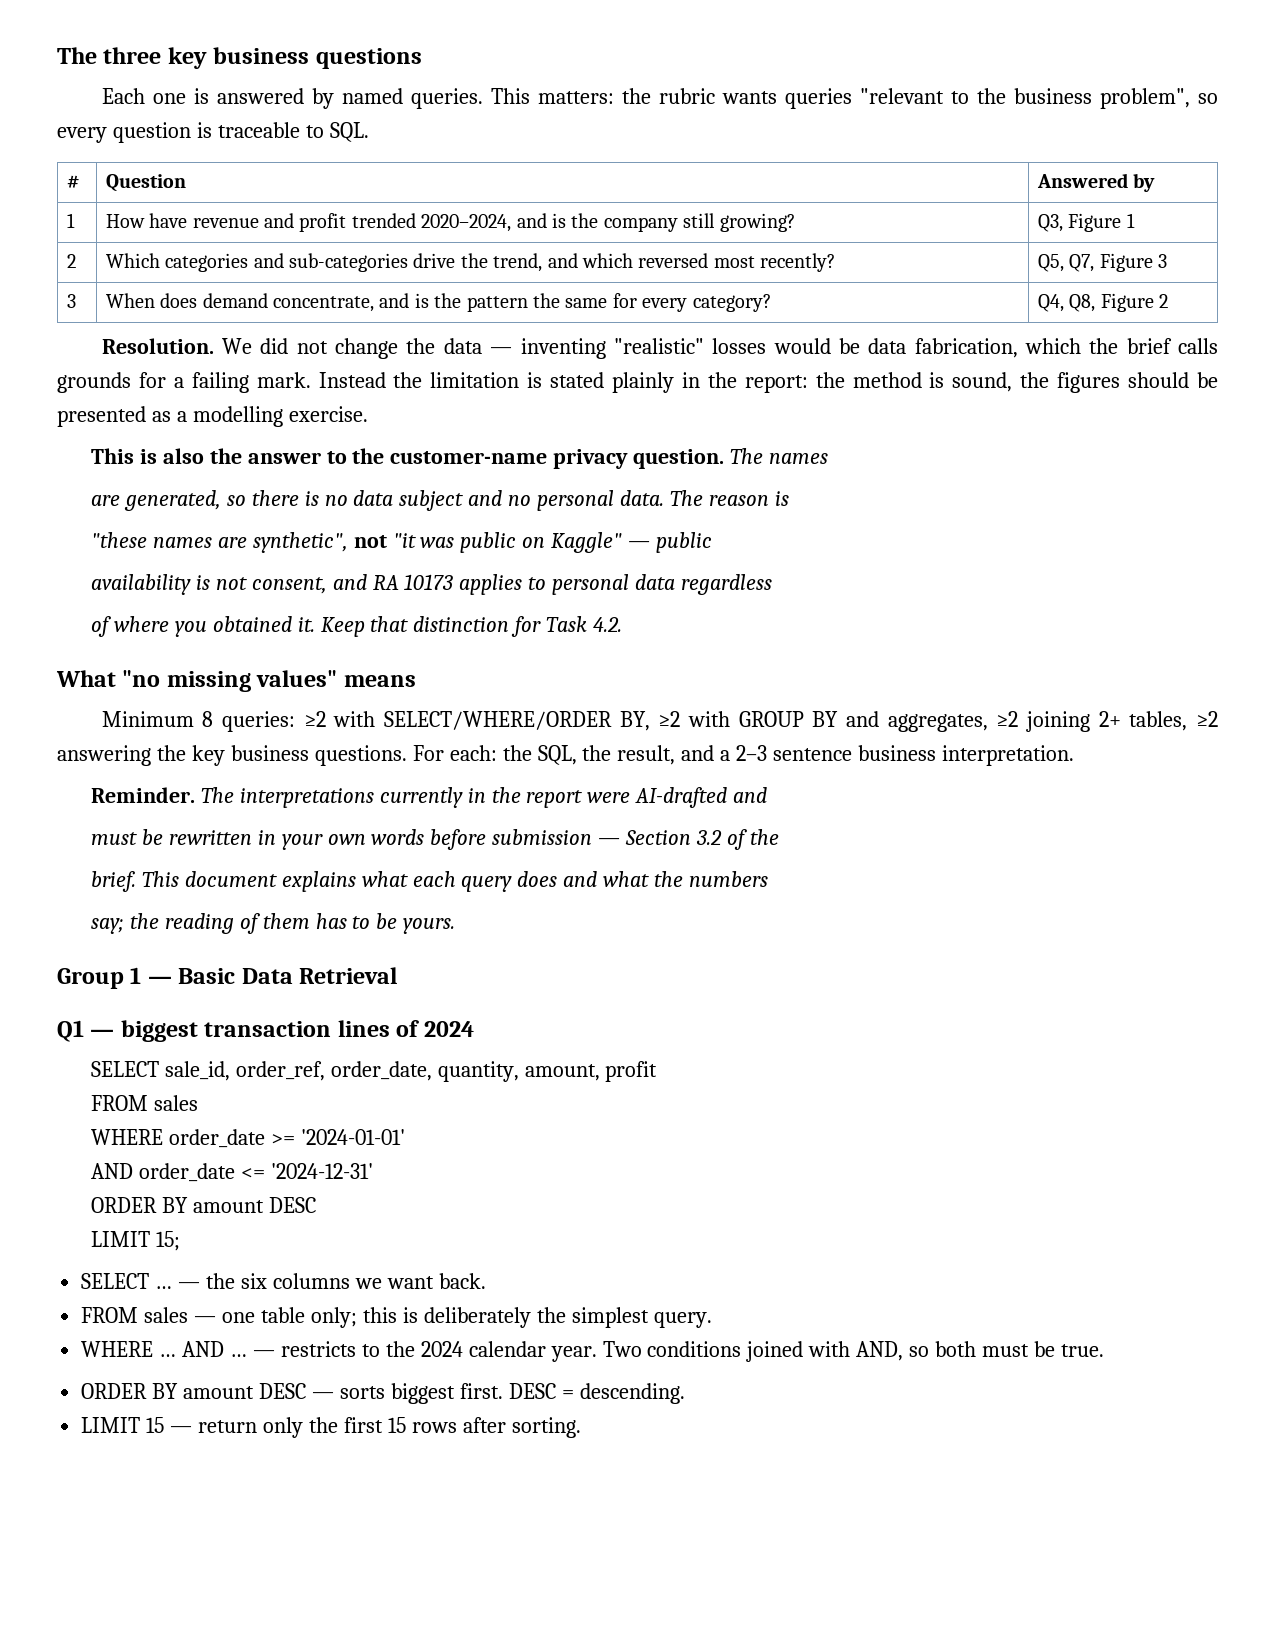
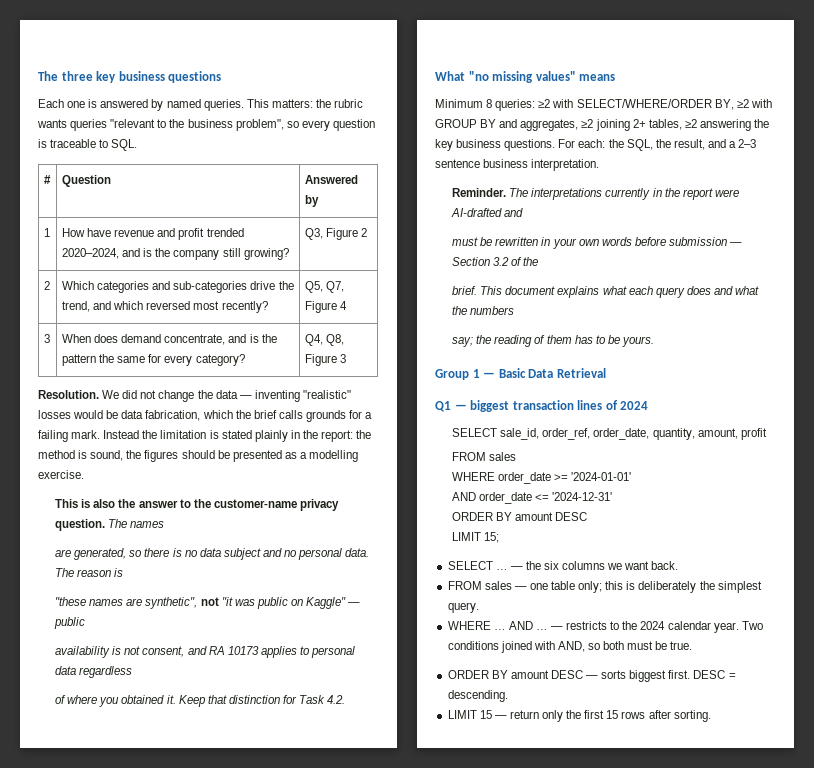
[1126,213,1135,228] 1 -> [361,228,368,237] 2
[1157,254,1167,268] 3 -> [340,301,348,310] 4
[1158,294,1168,308] 2 -> [340,354,347,363] 3

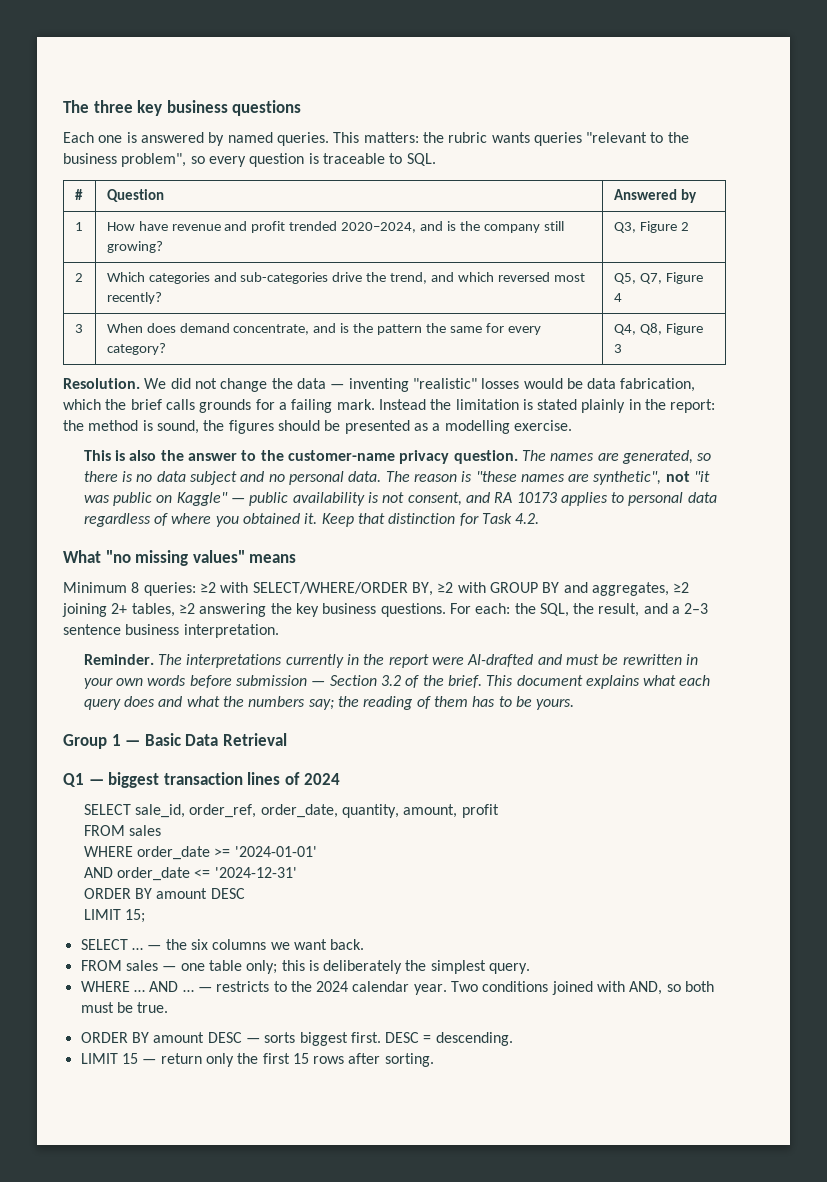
(165, 524) // -> (595, 457) none
(124, 572) // -> (473, 476) none
(86, 623) // -> (289, 499) none
(133, 672) // -> (151, 520) none
(524, 212) // -> (562, 659) none
(539, 261) // -> (444, 680) none
(515, 310) // -> (306, 701) none

